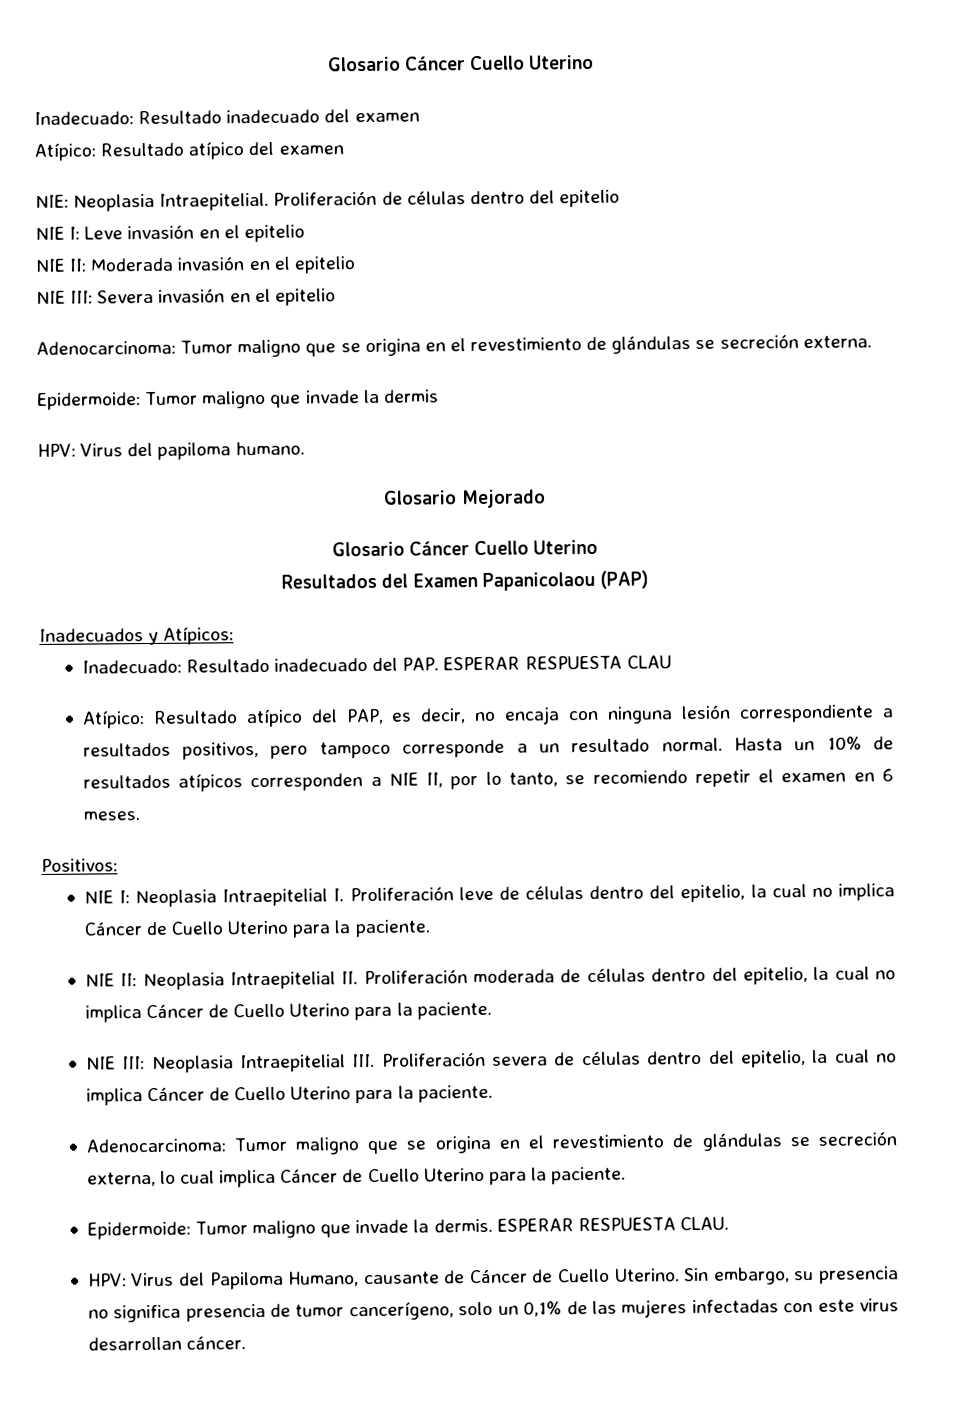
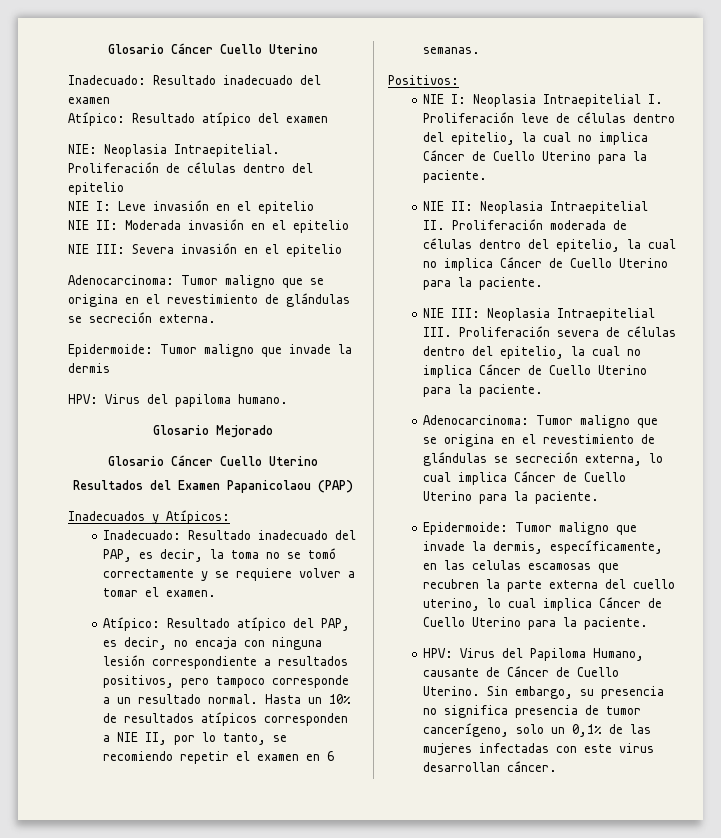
[402,655,672,671] PAP. ESPERAR RESPUESTA CLAU -> [103,548,337,562] [103,568,356,581] [103,587,217,597] PAP, es decir, la toma no se tomó correctamente y se requiere volver a tomar el examen.
[82,811,140,821] meses. -> [423,47,481,54] semanas.
[433,1216,729,1233] dermis. ESPERAR RESPUESTA CLAU. -> [493,540,664,554] [423,560,620,573] [423,579,676,592] [423,597,663,611] [423,617,649,630] dermis, específicamente, en las celulas escamosas que recubren la parte externa del cuello uterino, lo cual implica Cáncer de Cuello Uterino para la paciente.

